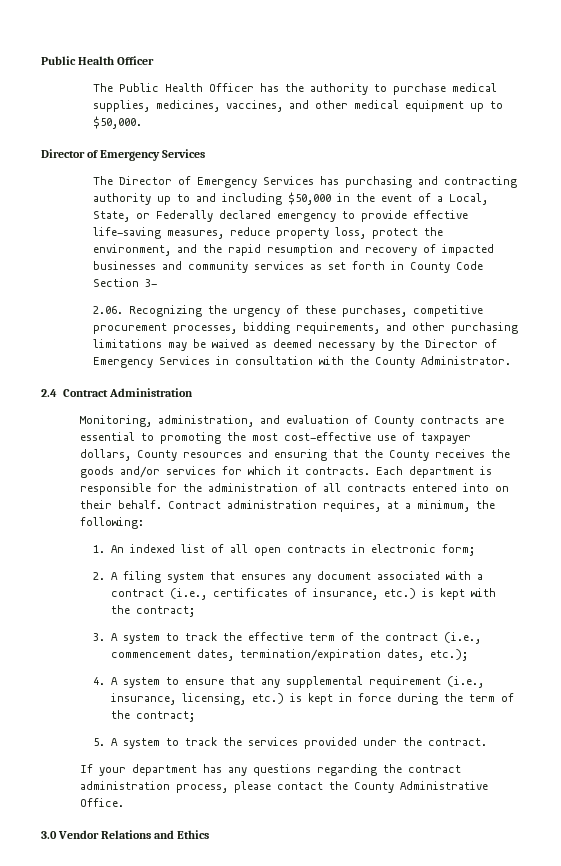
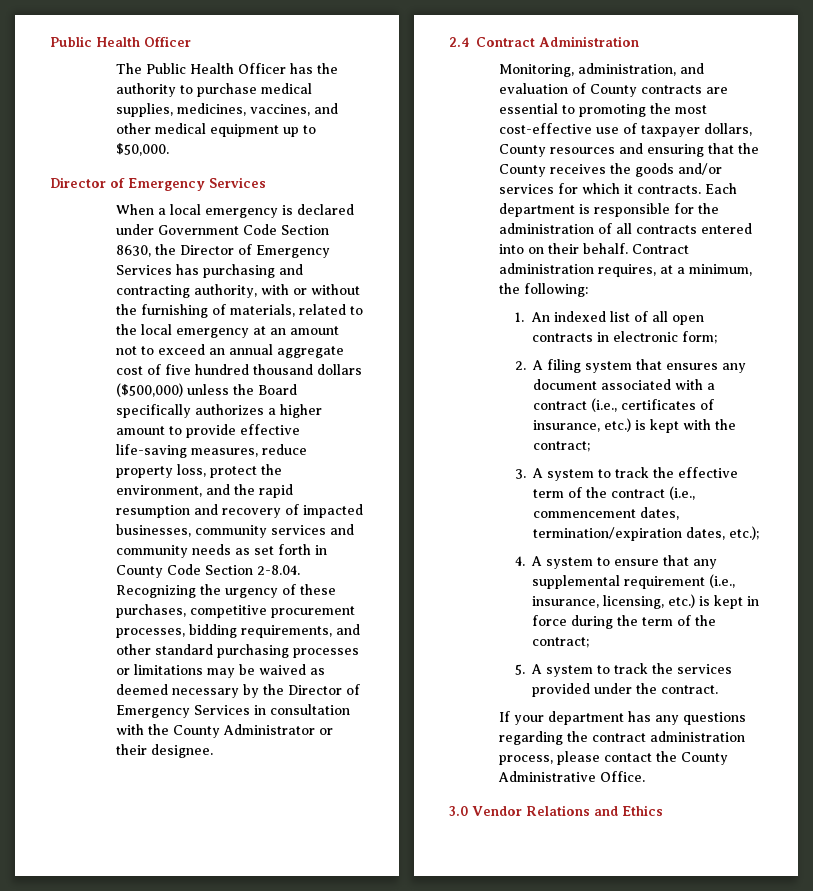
[92,176,113,185] The -> [116,204,355,218] [116,224,330,235] [116,244,177,257] When a local emergency is declared under Government Code Section 8630, the
[92,192,488,205] [92,210,336,222] authority up to and including $50,000 in the event of a Local, State, or Federally declared emergency -> [194,284,361,298] [116,304,364,318] [116,324,340,338] [116,344,345,358] [116,364,363,375] [116,383,298,397] [116,404,323,418] [116,426,166,435] authority, with or without the furnishing of materials, related to the local emergency at an amount not to exceed an annual aggregate cost of five hundred thousand dollars ($500,000) unless the Board specifically authorizes a higher amount
[92,261,156,270] businesses -> [116,524,327,538] businesses, community services
[253,261,304,270] services -> [192,544,232,555] needs
[144,279,157,287] [92,306,123,314] 3- // 2.06. -> [257,565,301,575] 2-8.04.
[450,322,518,334] purchasing -> [155,644,360,658] [116,668,131,675] standard purchasing processes or
[420,356,511,365] Administrator. -> [223,724,334,735] [116,744,214,758] Administrator or their designee.

